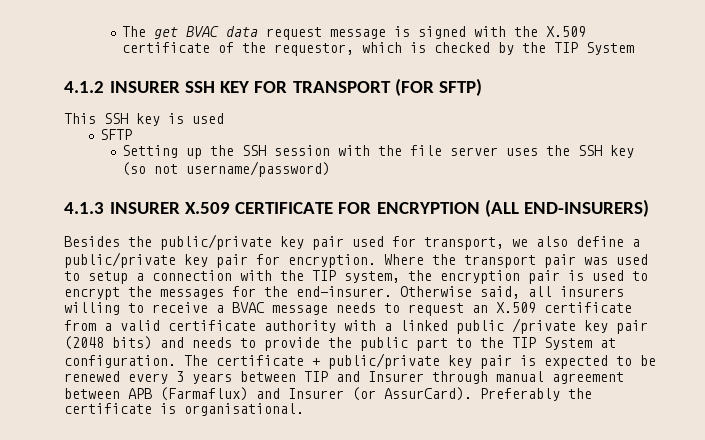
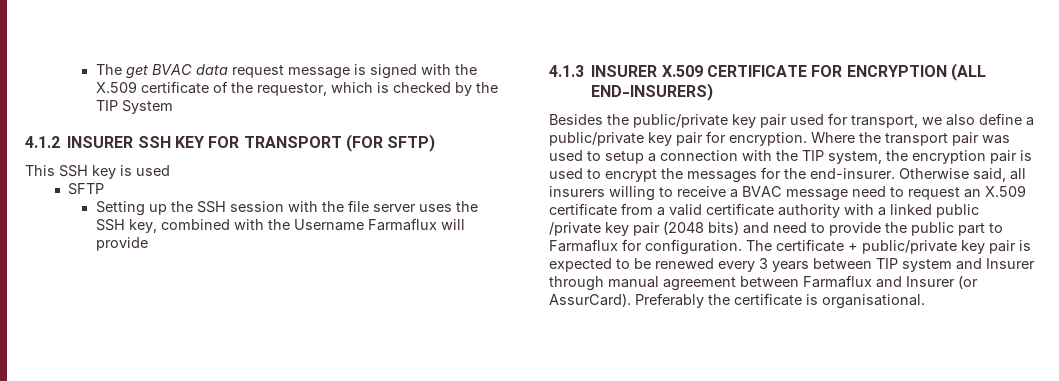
[609,145,634,158] [121,161,330,177] key (so not username/password) -> [128,218,465,233] [95,237,148,251] key, combined with the Username Farmaflux will provide
[336,302,376,313] needs -> [852,186,886,197] need
[192,337,232,348] needs -> [773,222,807,233] need
[480,337,616,350] the TIP System at -> [549,239,642,252] Farmaflux for
(328, 376) none -> [902,259,952,272] system
[128,387,248,401] APB (Farmaflux) -> [803,275,872,288] Farmaflux

